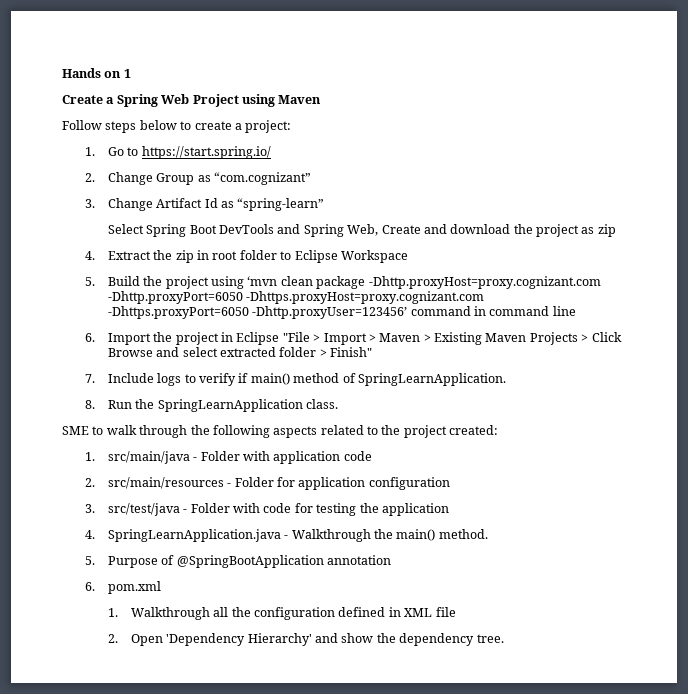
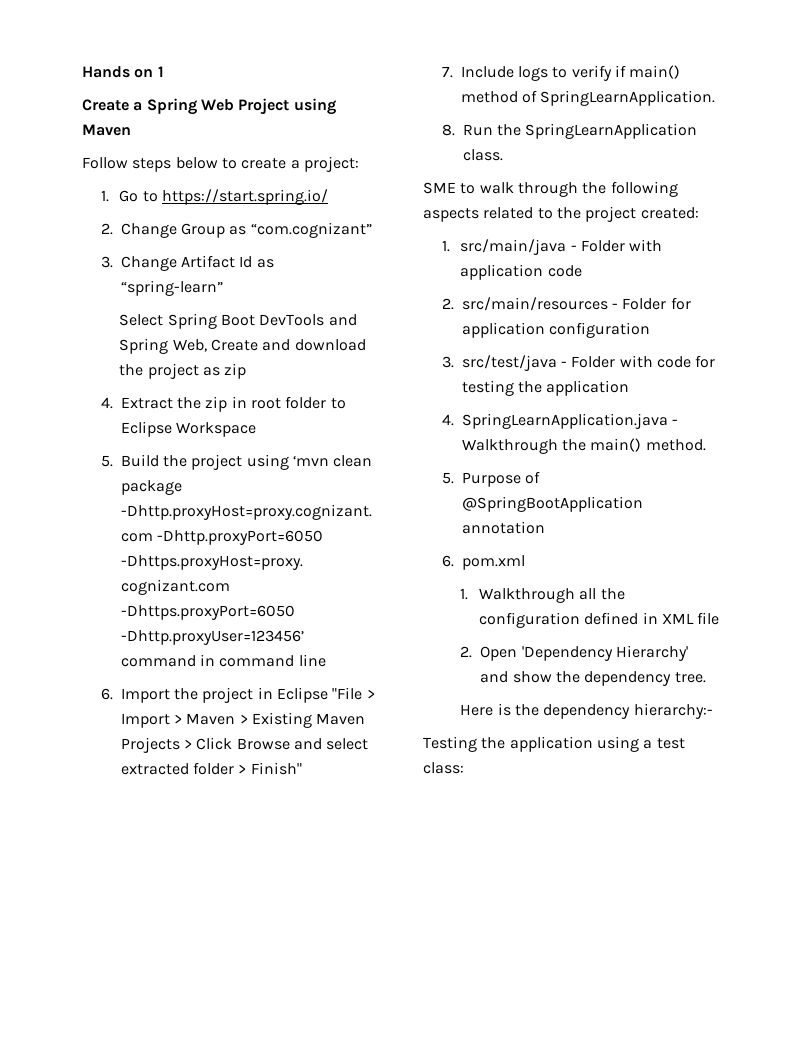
(504, 638) none -> [460,703,713,719] [423,736,685,752] [423,762,464,774] // Here is the dependency hierarchy:- // Testing the application using a test class:

